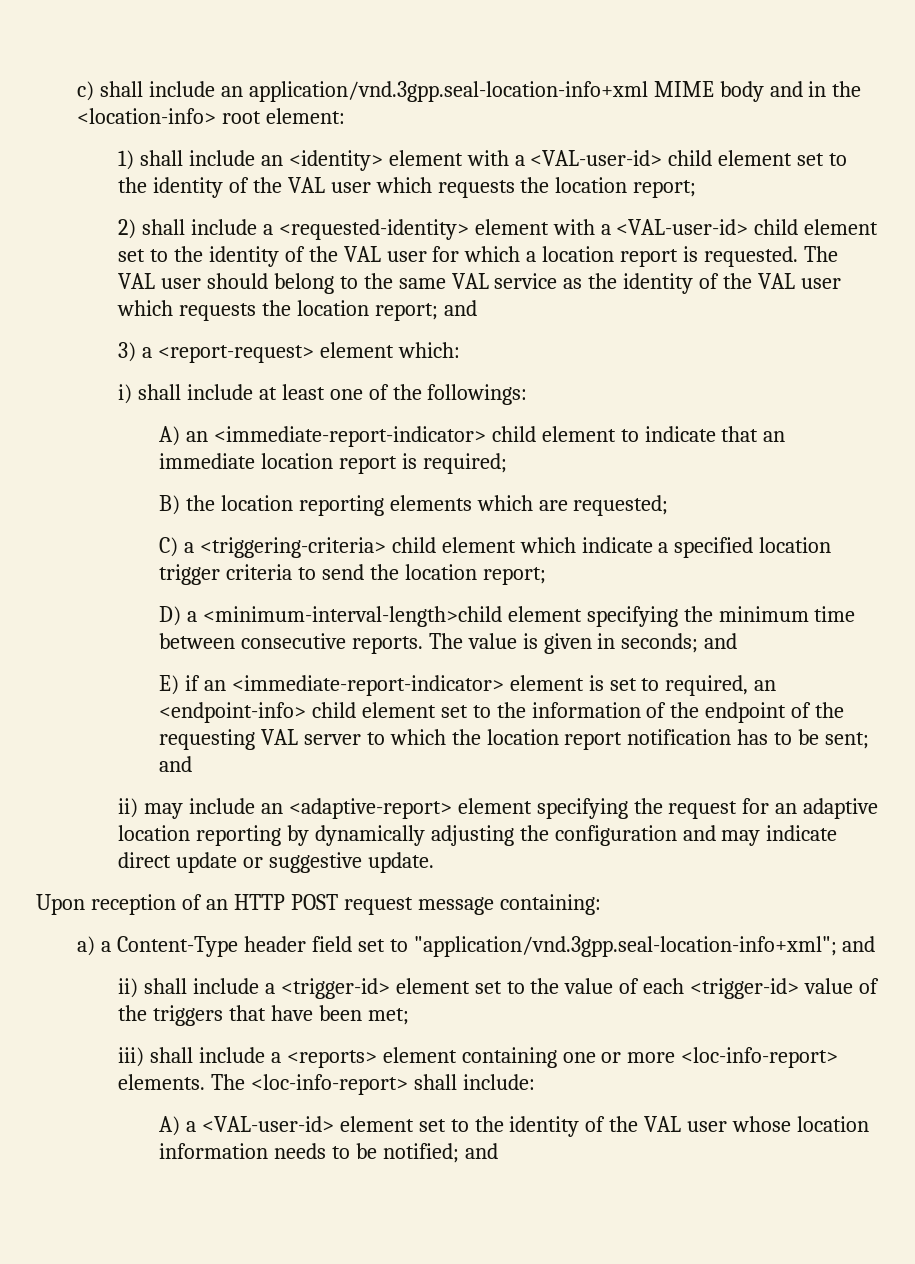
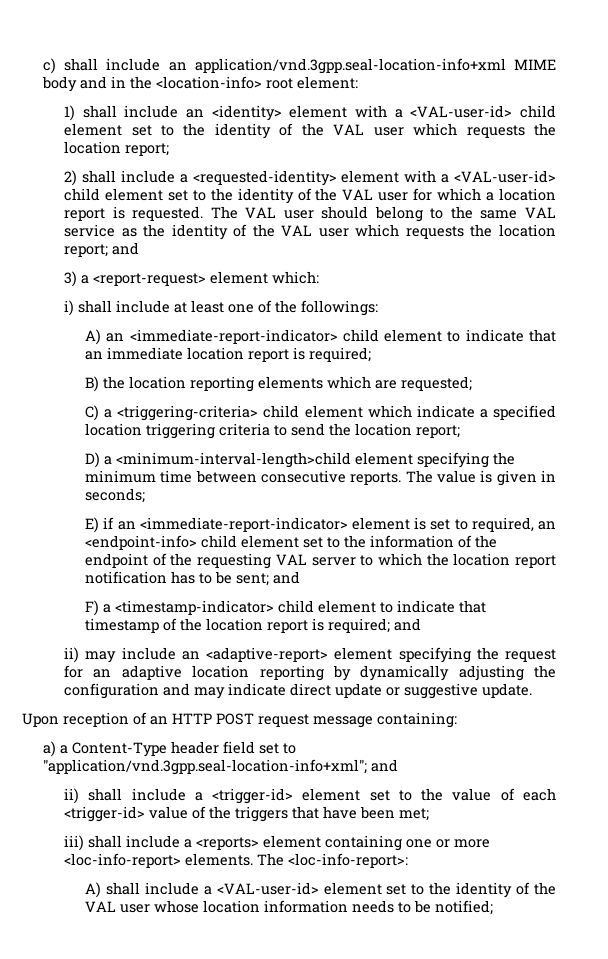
[158,564,220,585] trigger -> [146,423,216,439] triggering
[704,633,738,649] and -> (146, 495) none
(192, 764) none -> [85,600,487,616] [85,618,422,633] // F) a <timestamp-indicator> child element to indicate that timestamp of the location report is required; and
[250,1074,535,1095] [158,1116,180,1136] <loc-info-report> shall include: // A) -> [288,853,409,868] [85,882,199,898] <loc-info-report>: // A) shall include
[464,1143,498,1159] and -> (494, 907) none

